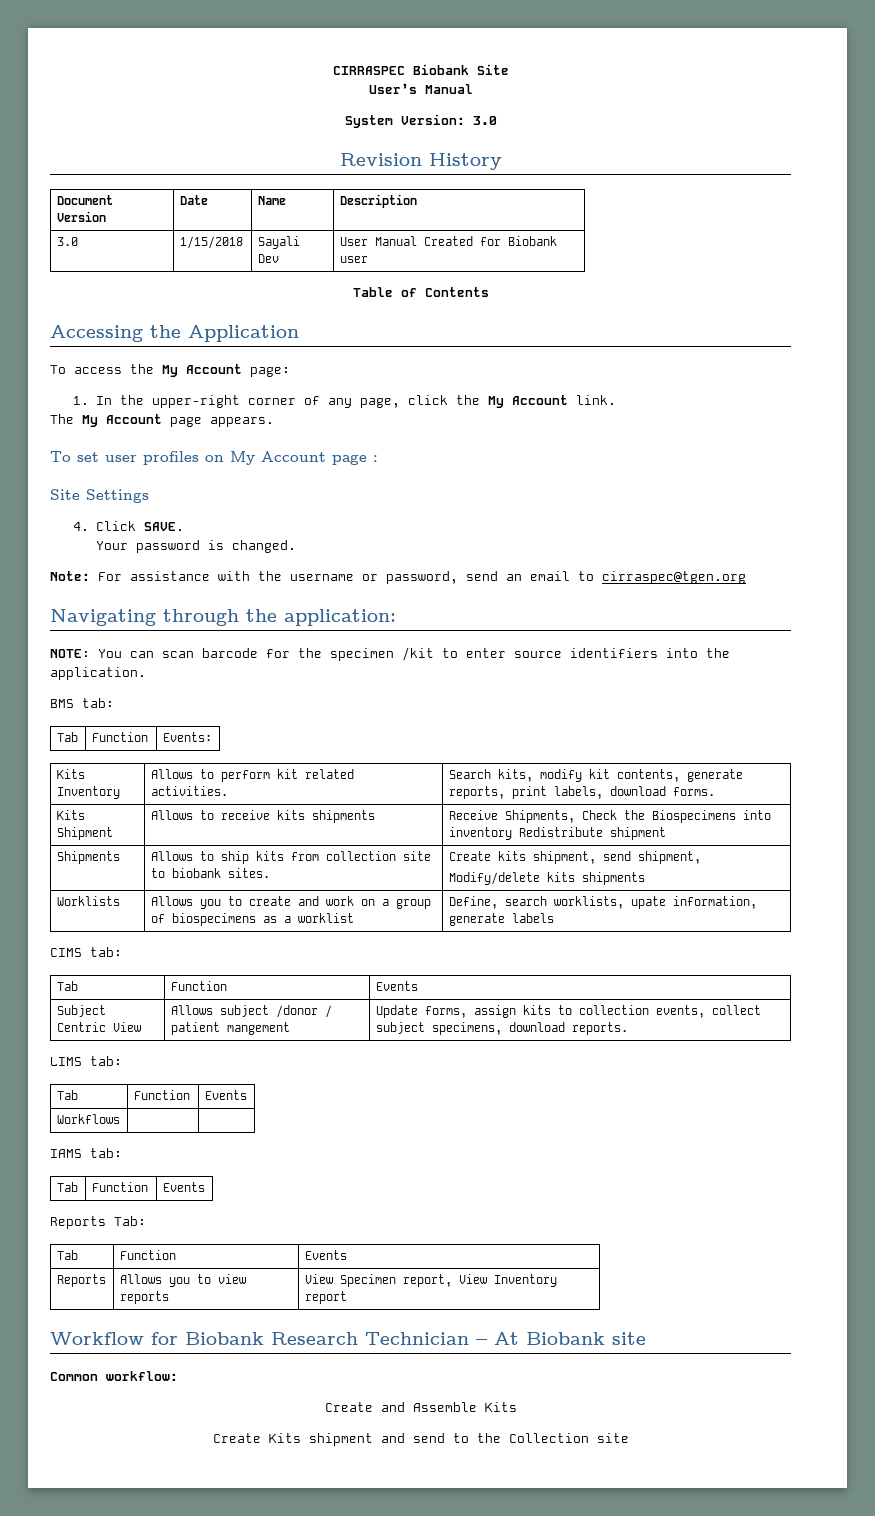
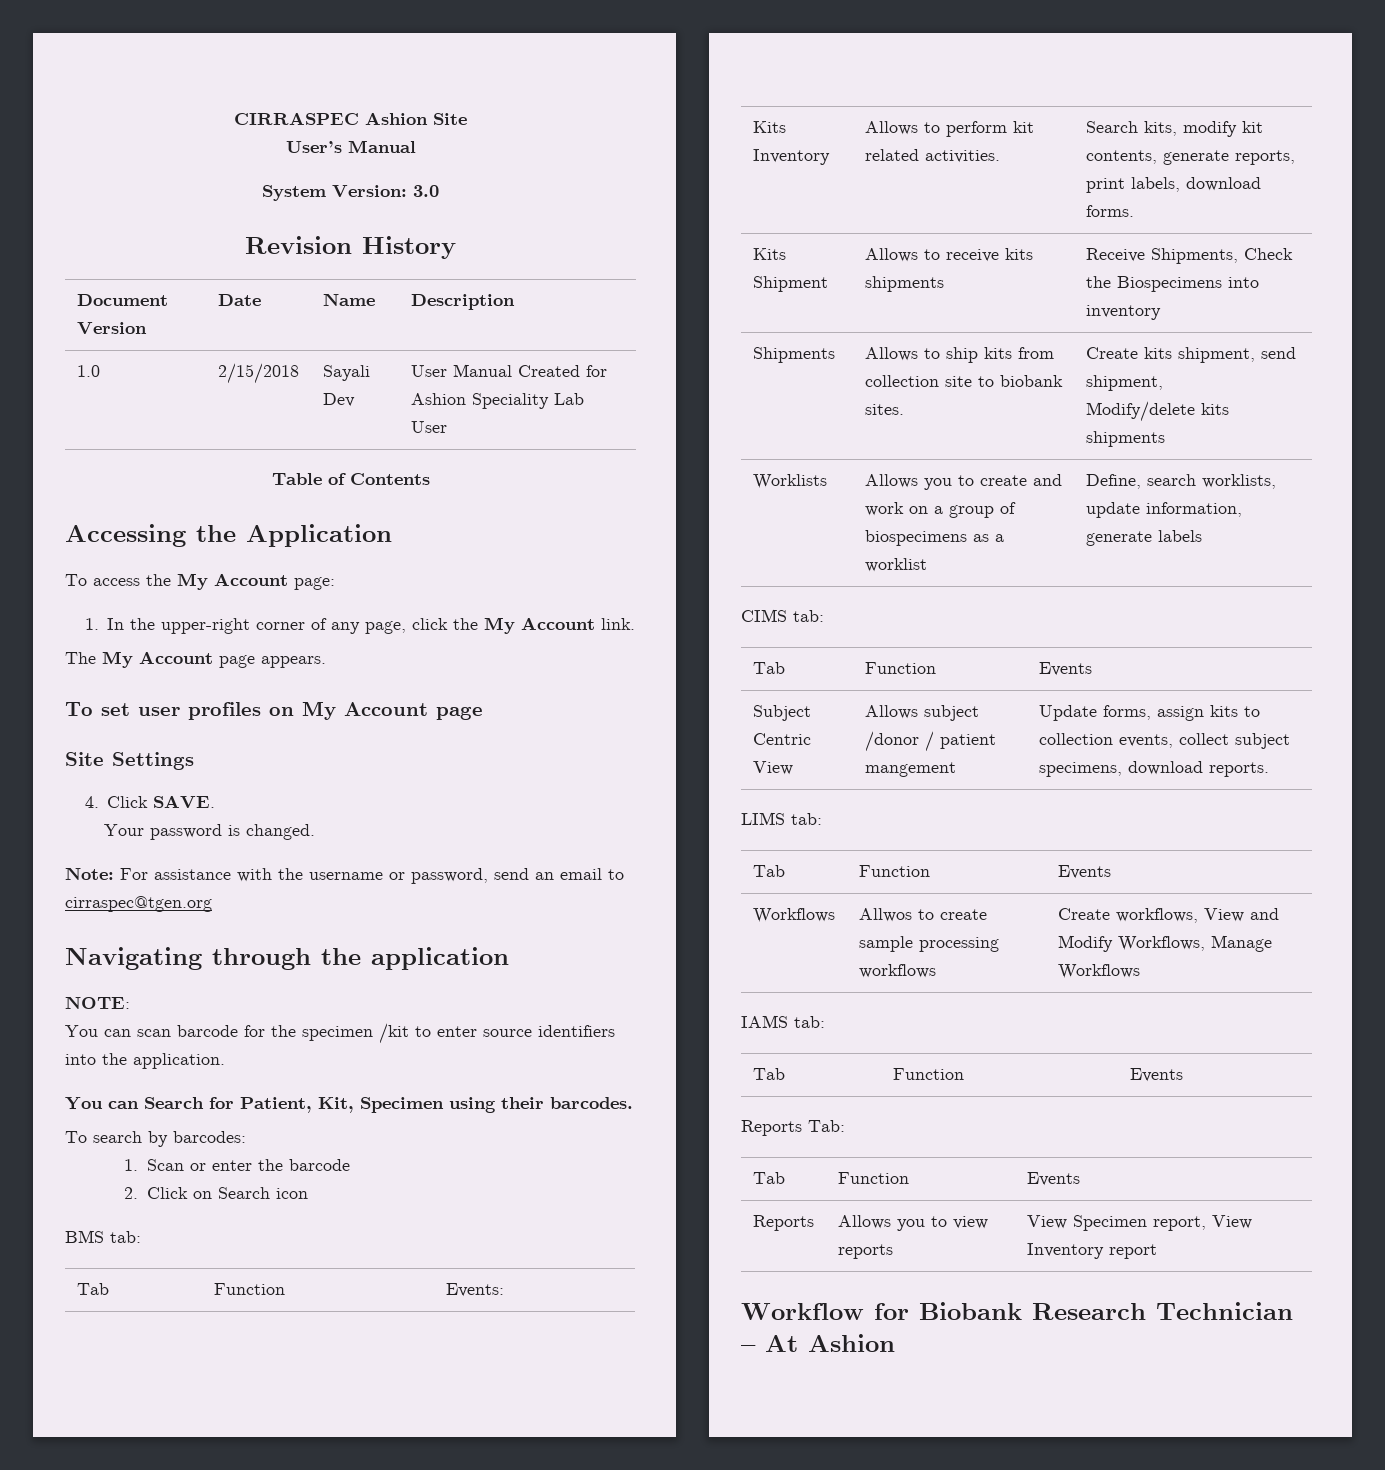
[412,64,469,75] Biobank -> [365,112,428,125] Ashion
[56,237,78,246] [179,236,243,249] 3.0 | 1/15/2018 -> [76,365,100,377] [217,363,299,384] 1.0 | 2/15/2018
[507,236,557,246] [339,256,368,263] Biobank user -> [410,393,584,409] [410,421,447,433] Ashion Speciality Lab User
[373,455,378,462] : -> (483, 713) none
[284,609,396,626] application: -> [371,947,509,970] application
(90, 653) none -> (130, 1002) //
(146, 673) none -> [65,1097,633,1113] [65,1131,246,1147] [123,1159,350,1171] [123,1187,308,1199] // You can Search for Patient, Kit, Specimen using their barcodes. // To search by barcodes: // 1. Scan or enter the barcode // 2. Click on Search icon
[518,827,666,840] Redistribute shipment -> (1161, 312) none
[630,896,666,909] upate -> [1085,502,1140,518] update
(120, 1119) | -> [858,908,987,922] [858,936,999,952] [858,964,936,978] [1057,908,1279,923] [1057,935,1272,952] [1057,964,1140,979] Allwos to create sample processing workflows | Create workflows, View and Modify Workflows, Manage Workflows
[526,1332,646,1345] [50,1371,178,1381] [324,1402,517,1412] [212,1433,629,1446] Biobank site // Common workflow: // Create and Assemble Kits // Create Kits shipment and send to the Collection site -> [808,1334,895,1352] Ashion

